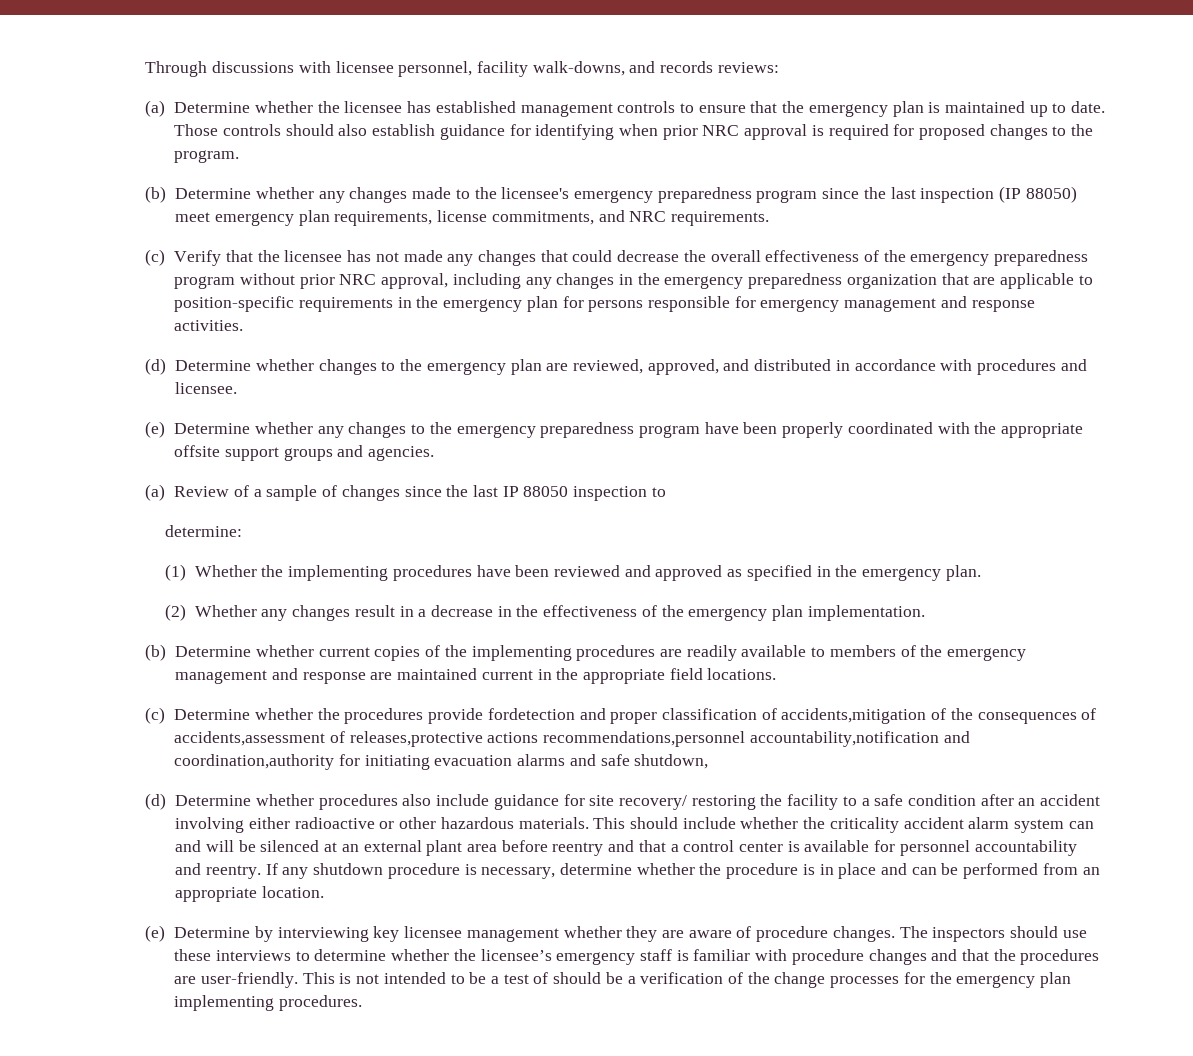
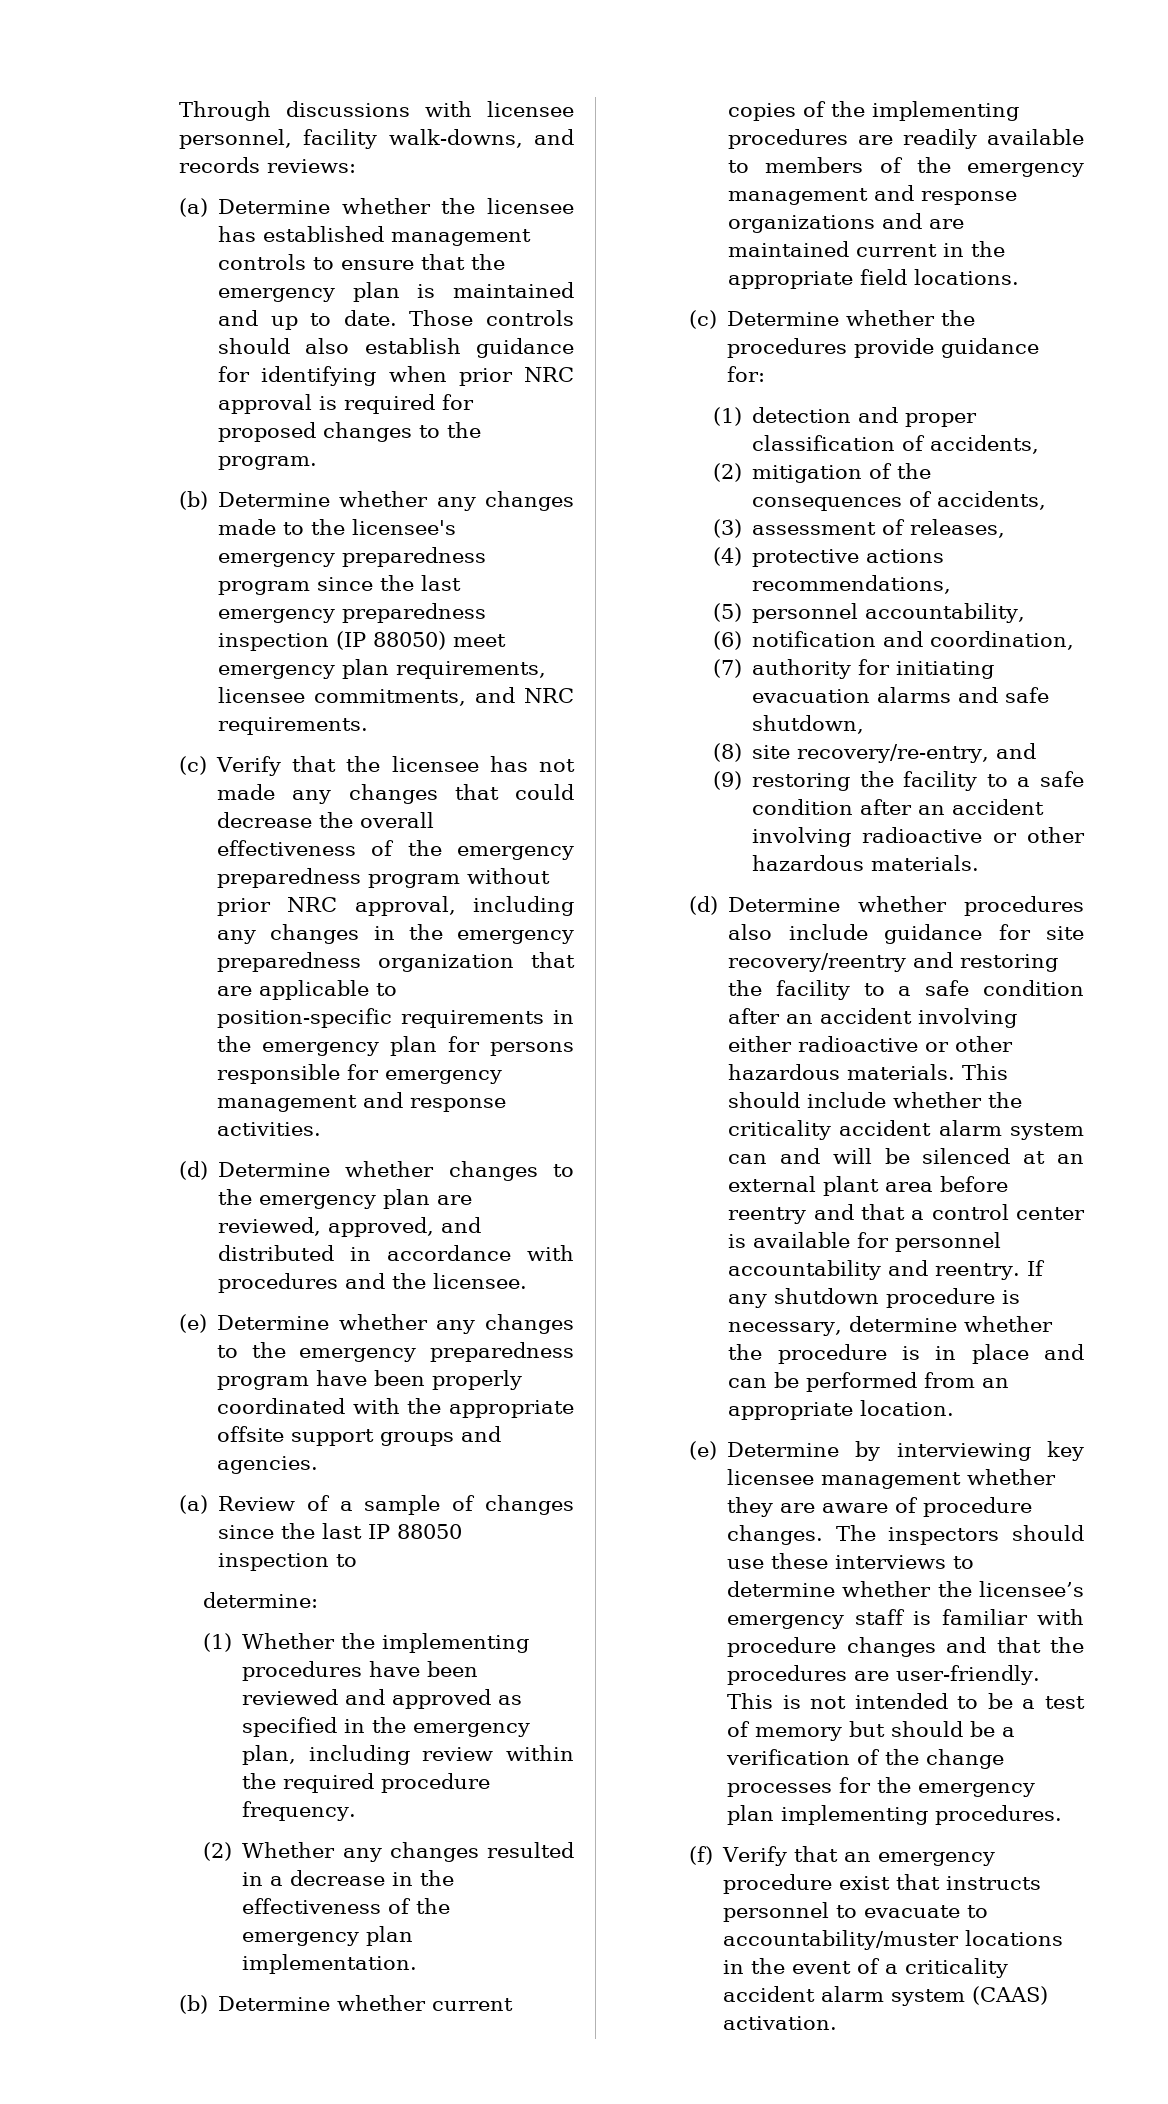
(1026, 107) none -> [218,310,259,326] and
(916, 193) none -> [218,603,487,623] emergency preparedness
[437,210,488,222] license -> [218,687,306,703] licensee
(1087, 365) none -> [392,1273,427,1289] the
[945,565,981,581] plan. -> [242,1745,574,1765] [242,1773,491,1793] [242,1801,357,1821] plan, including review within the required procedure frequency.
[354,605,395,617] result -> [487,1842,574,1858] resulted
(366, 678) none -> [728,213,923,233] organizations and
[487,708,575,720] fordetection -> [941,338,1040,358] [727,366,766,382] [713,407,852,426] guidance for: // (1) detection
[781,708,927,724] accidents,mitigation -> [930,435,1040,454] [713,463,863,483] accidents, // (2) mitigation
[174,731,970,747] [174,754,335,770] accidents,assessment of releases,protective actions recommendations,personnel accountability,notification and coordination,authority -> [937,491,1047,510] [713,519,1006,538] [713,547,945,567] [752,575,952,594] [713,603,1026,623] [713,631,1075,650] [713,659,852,679] accidents, // (3) assessment of releases, // (4) protective actions recommendations, // (5) personnel accountability, // (6) notification and coordination, // (7) authority
(709, 761) none -> [713,743,1037,763] [713,771,1084,791] [752,799,1045,815] [752,827,1085,847] [752,855,980,871] // (8) site recovery/re-entry, and // (9) restoring the facility to a safe condition after an accident involving radioactive or other hazardous materials.
[618,795,687,810] recovery/ -> [728,952,954,972] recovery/reentry and
(549, 978) none -> [755,1721,886,1741] memory but
(362, 1003) none -> [688,1846,996,1866] [723,1874,1042,1894] [723,1902,989,1922] [723,1930,1064,1950] [723,1958,1009,1978] [723,1986,1049,2006] [723,2016,838,2030] // (f) Verify that an emergency procedure exist that instructs personnel to evacuate to accountability/muster locations in the event of a criticality accident alarm system (CAAS) activation.

